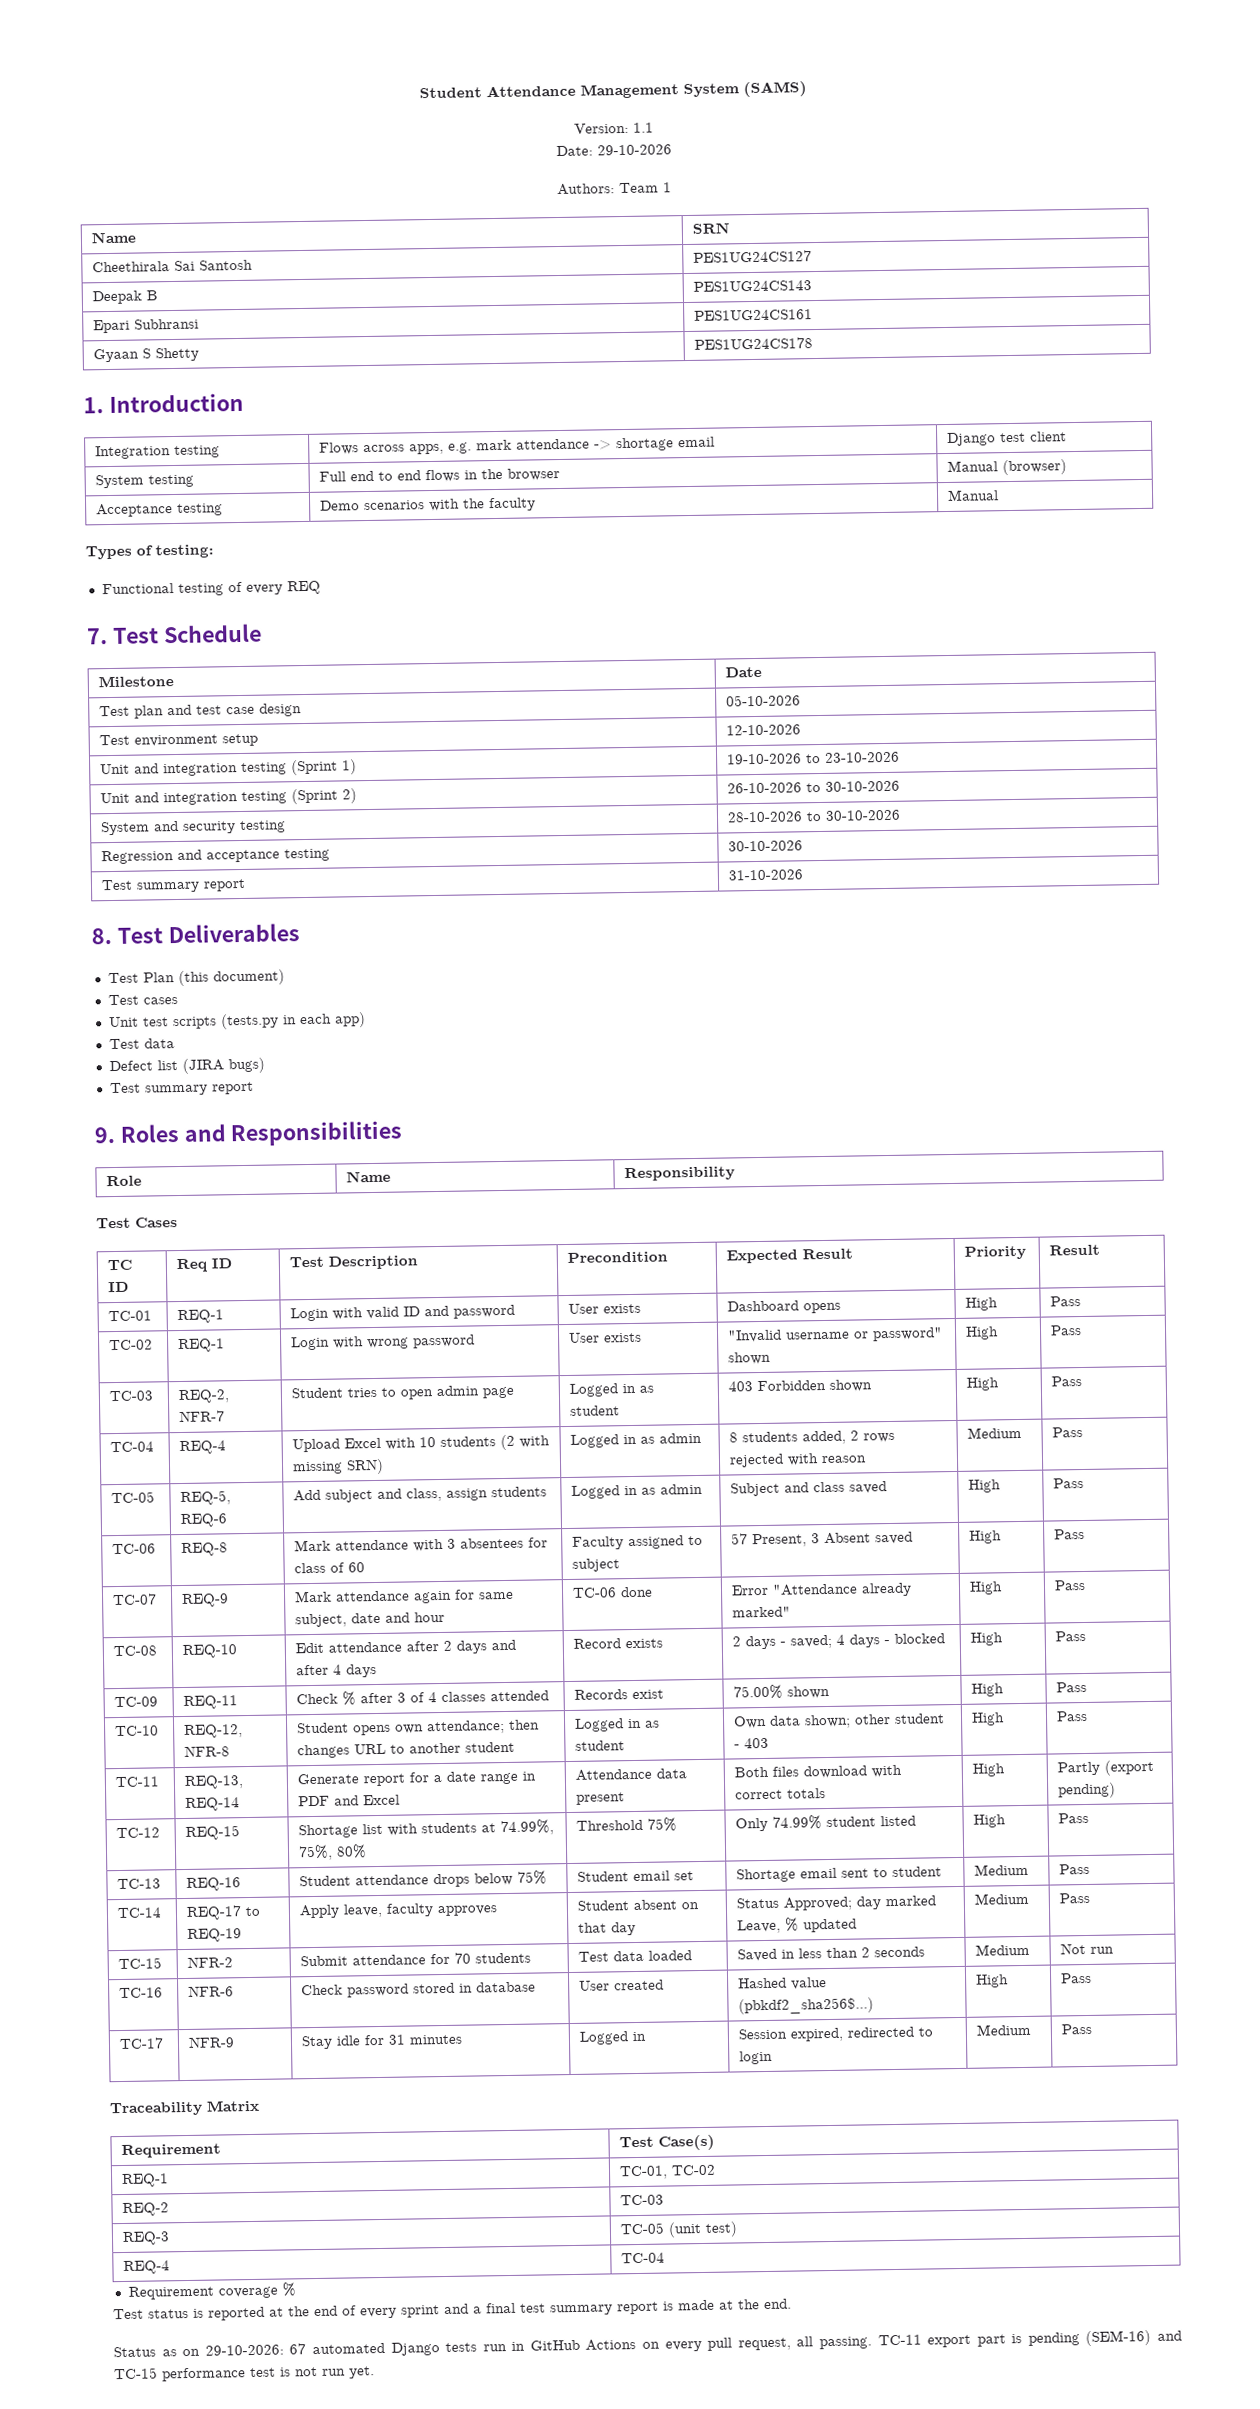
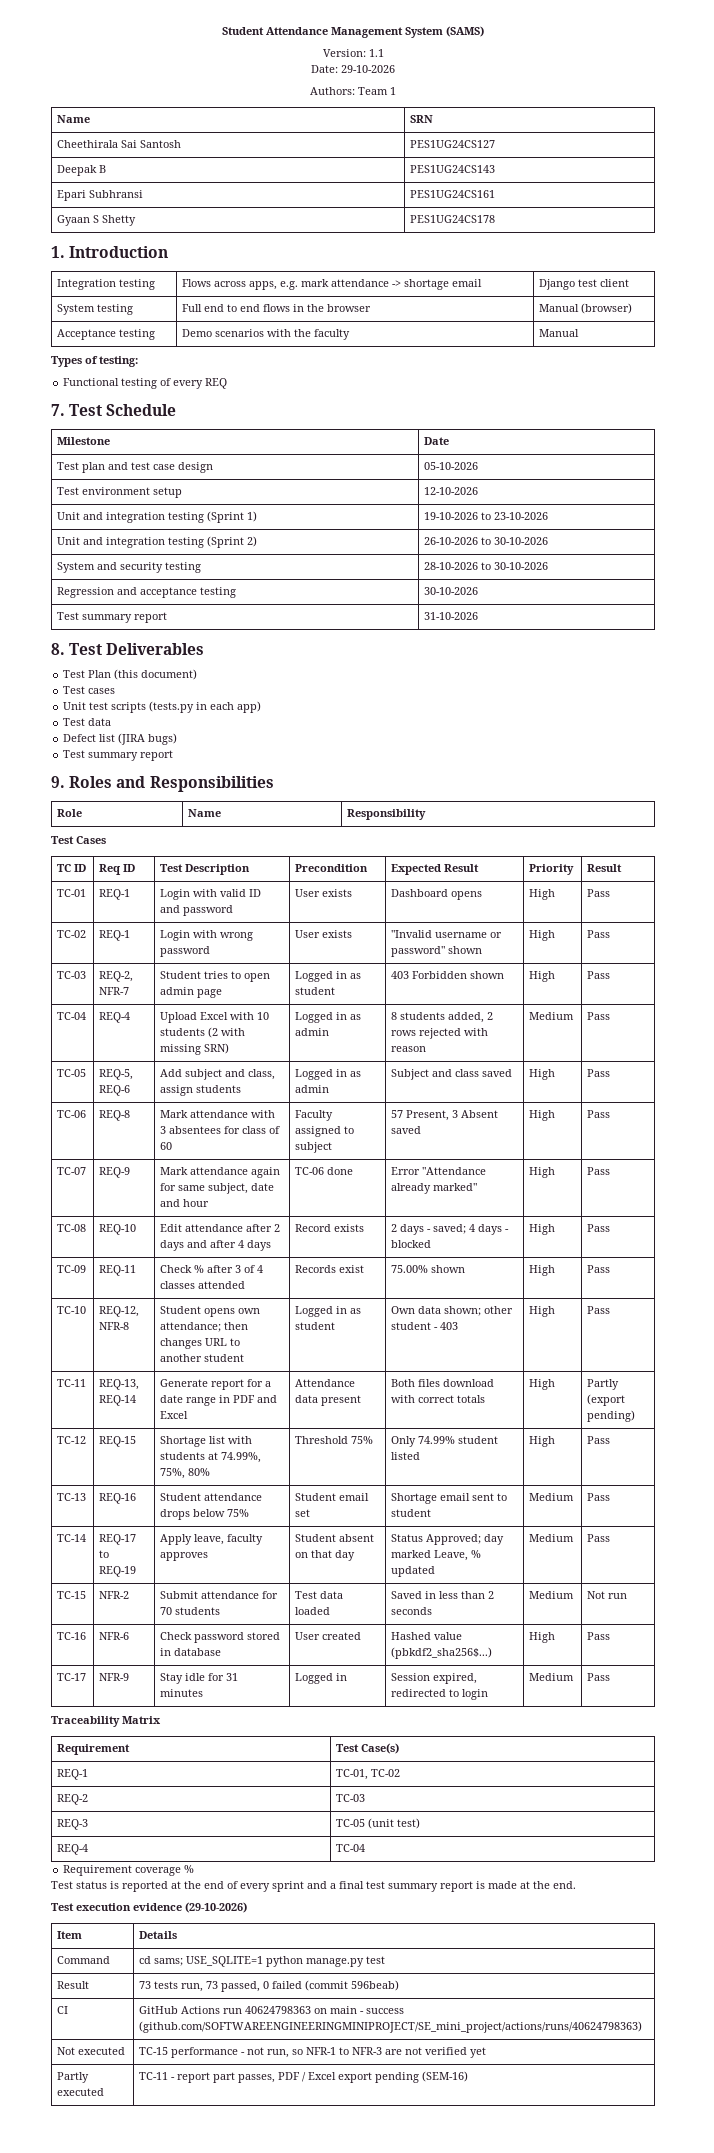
[113,2330,1183,2358] [114,2366,375,2382] Status as on 29-10-2026: 67 automated Django tests run in GitHub Actions on every pull request, all passing. TC-11 export part is pending (SEM-16) and TC-15 performance test is not run yet. -> [51,1902,247,1913] [57,1931,83,1939] [139,1931,178,1939] [57,1956,111,1964] [139,1956,386,1967] [57,1981,90,1989] [139,1980,400,1992] [57,2006,69,2014] [139,2006,405,2014] [139,2021,643,2033] [57,2047,126,2055] [139,2047,487,2058] [57,2072,90,2083] [57,2088,105,2096] [139,2071,469,2083] Test execution evidence (29-10-2026) // Item | Details // Command | cd sams; USE_SQLITE=1 python manage.py test // Result | 73 tests run, 73 passed, 0 failed (commit 596beab) // CI | GitHub Actions run 40624798363 on main - success (github.com/SOFTWAREENGINEERINGMINIPROJECT/SE_mini_project/actions/runs/40624798363) // Not executed | TC-15 performance - not run, so NFR-1 to NFR-3 are not verified yet // Partly executed | TC-11 - report part passes, PDF / Excel export pending (SEM-16)

